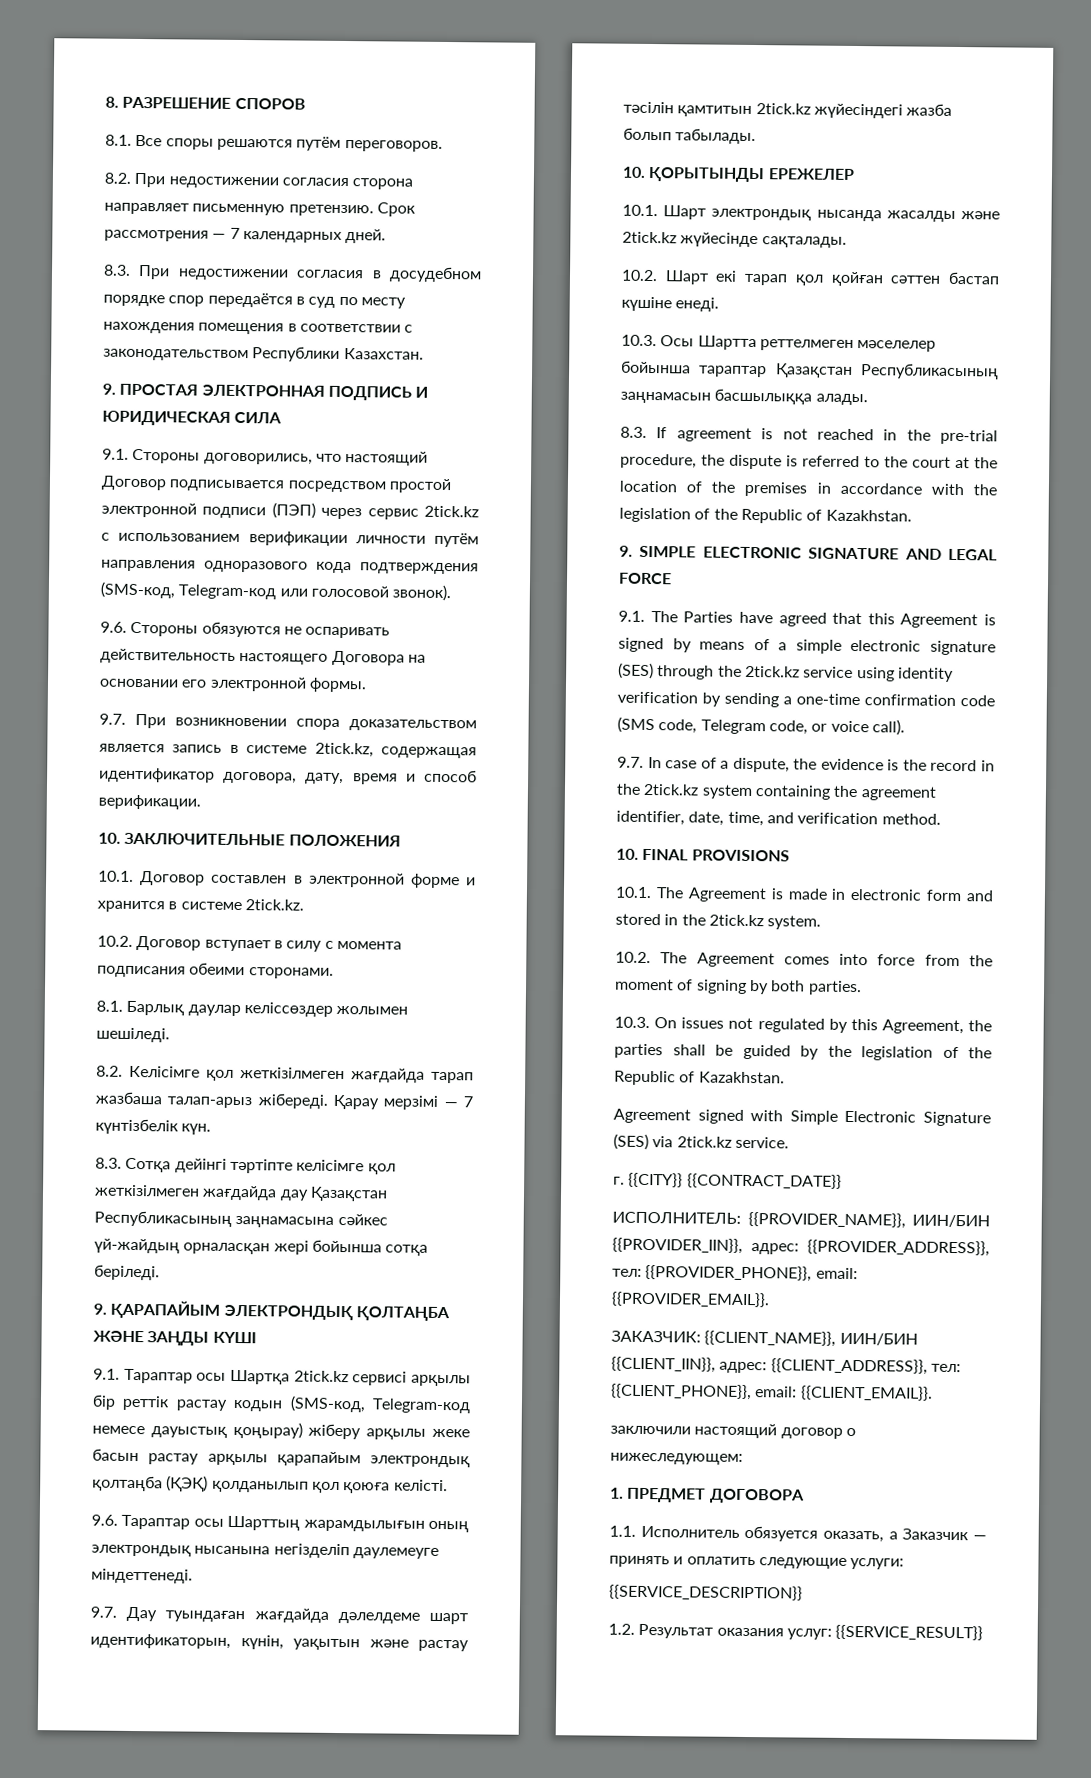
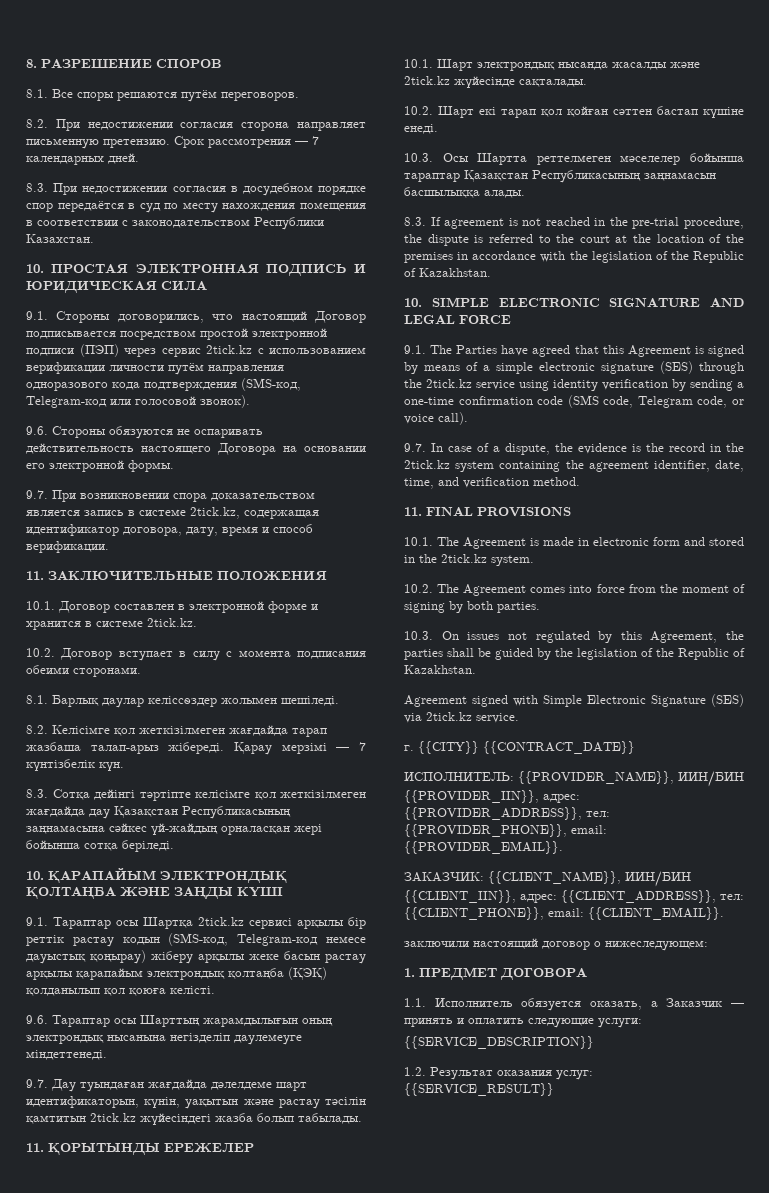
[102,383,116,395] 9. -> [26,264,44,273] 10.
[98,832,121,844] 10. -> [26,571,44,580] 11.
[93,1303,107,1315] 9. -> [26,871,44,880] 10.
[622,166,646,178] 10. -> [26,1143,44,1152] 11.
[619,545,633,557] 9. -> [404,298,422,307] 10.
[616,848,639,860] 10. -> [404,507,422,516] 11.

